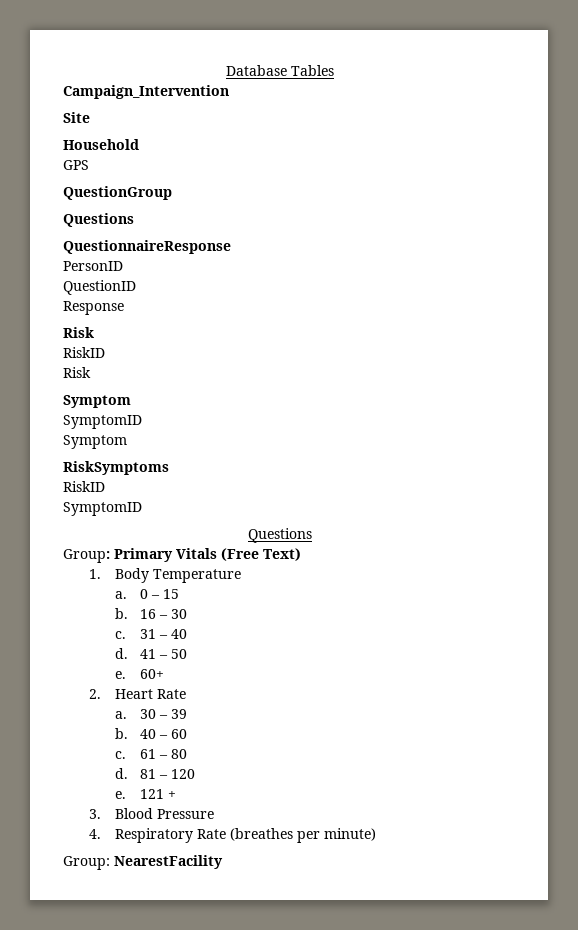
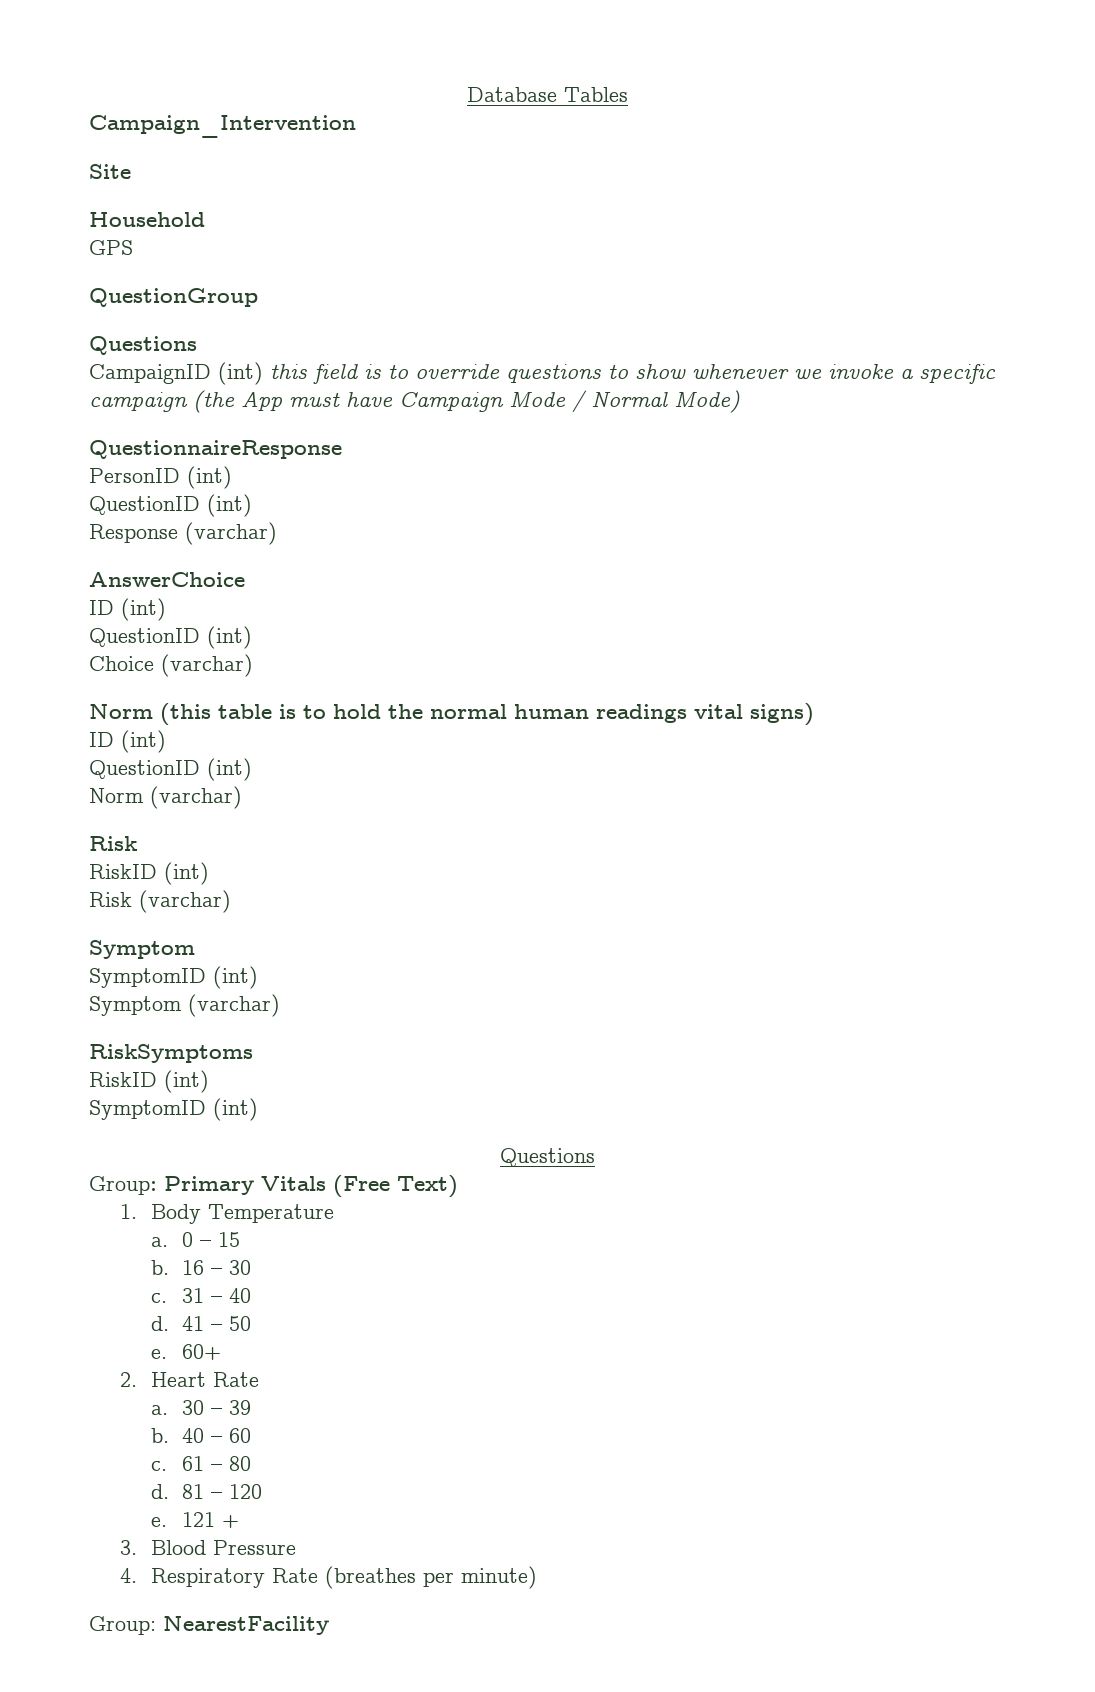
(134, 220) none -> [89,362,996,385] [89,390,740,413] // CampaignID (int) this field is to override questions to show whenever we invoke a specific campaign (the App must have Campaign Mode / Normal Mode)
[63,280,136,295] // QuestionID -> [187,466,232,489] [89,494,252,517] (int) // QuestionID (int)
(124, 308) none -> [185,522,277,545] [89,572,245,587] [89,598,166,621] [89,626,252,649] [89,654,253,677] [89,703,814,726] [89,730,166,753] [89,758,252,781] [89,786,242,809] (varchar) // AnswerChoice // ID (int) // QuestionID (int) // Choice (varchar) // Norm (this table is to hold the normal human readings vital signs) // ID (int) // QuestionID (int) // Norm (varchar)
[63,367,91,378] // Risk -> [164,862,209,885] [89,890,231,913] (int) // Risk (varchar)
[63,435,127,449] // Symptom -> [213,966,258,989] [89,994,280,1017] (int) // Symptom (varchar)
[63,502,142,516] // SymptomID -> [164,1070,209,1093] [89,1098,258,1121] (int) // SymptomID (int)

